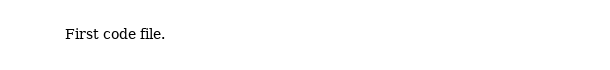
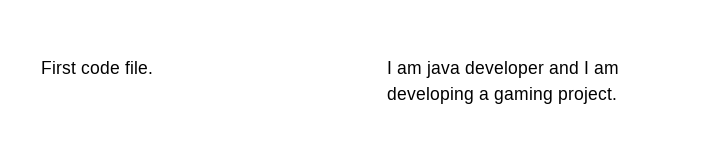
(165, 33) none -> [387,61,619,78] [387,87,617,104] // I am java developer and I am developing a gaming project.

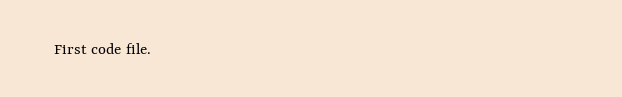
[387,61,619,78] [387,87,617,104] // I am java developer and I am developing a gaming project. -> (151, 48) none

